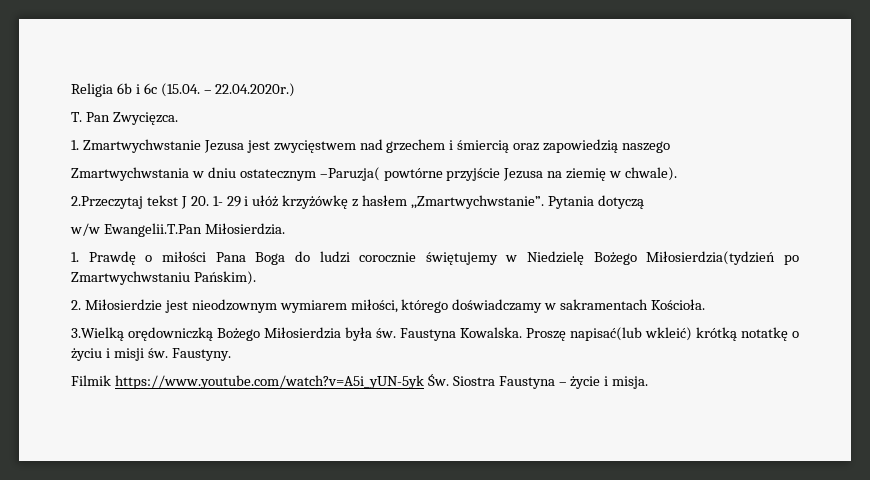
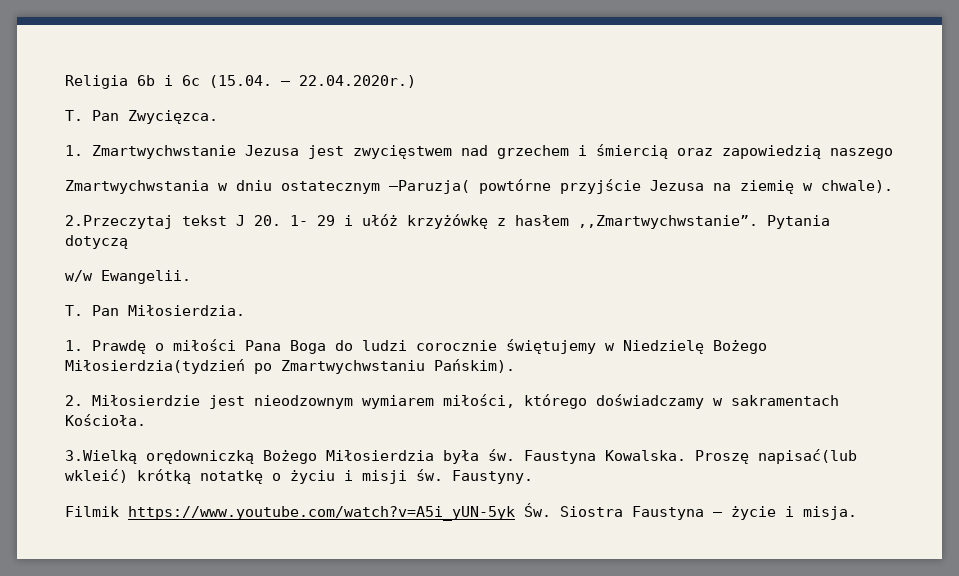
[103,223,202,237] Ewangelii.T.Pan -> [101,270,191,284] [65,305,119,316] Ewangelii. // T. Pan

